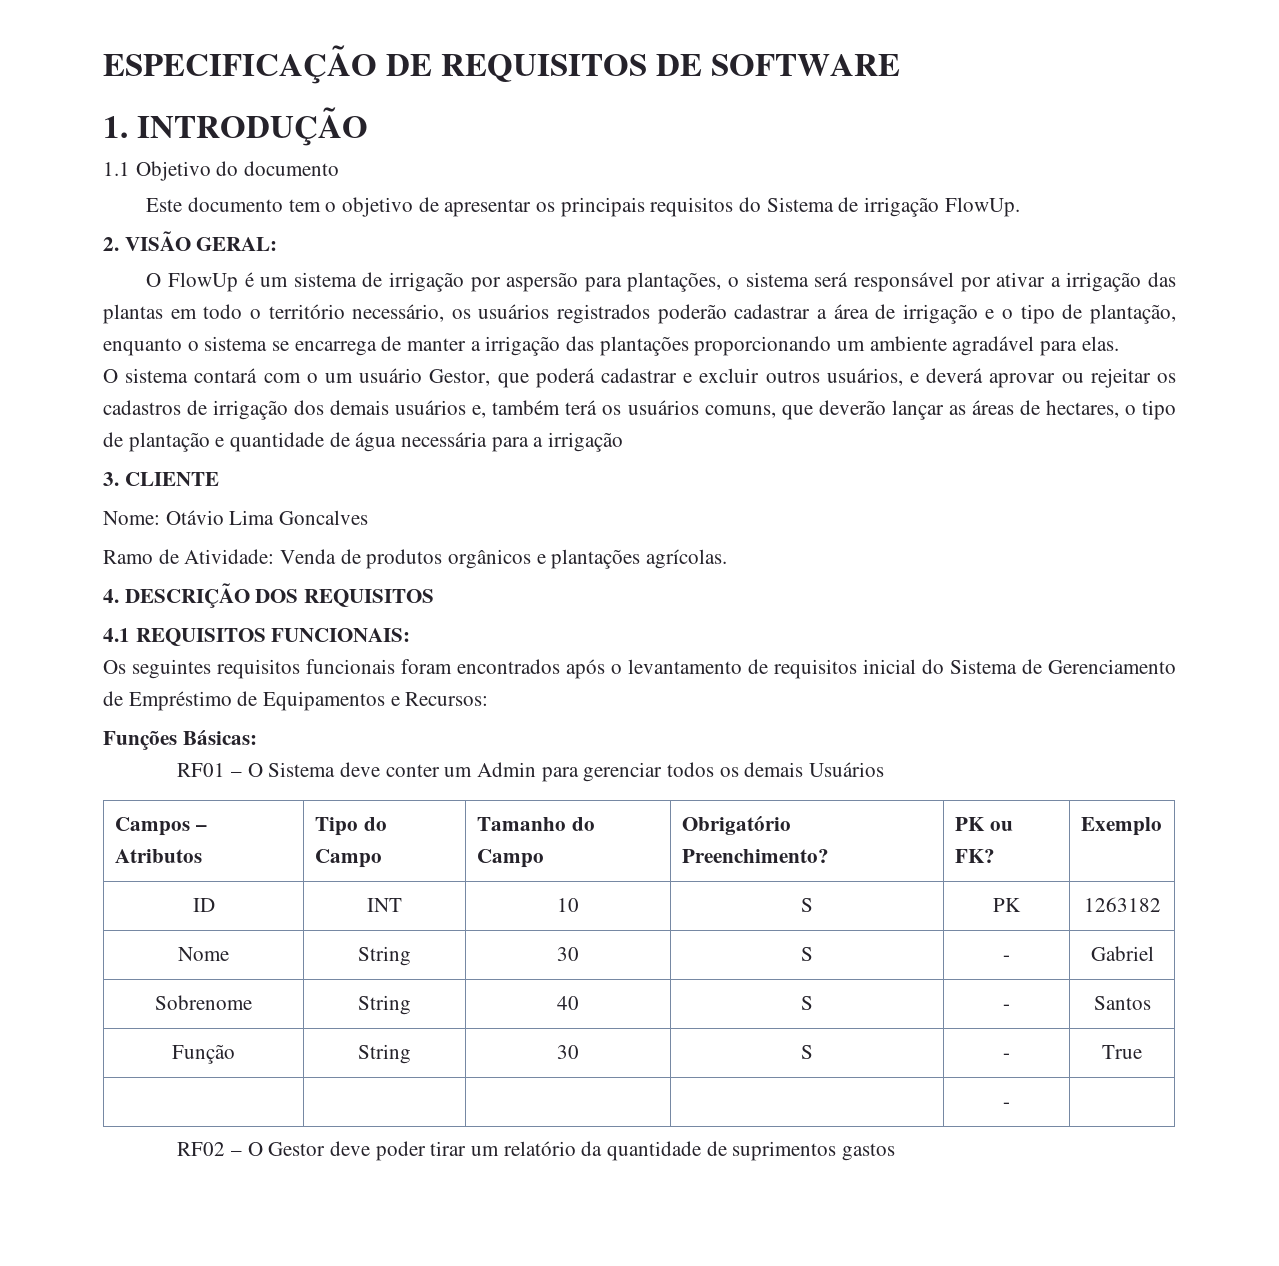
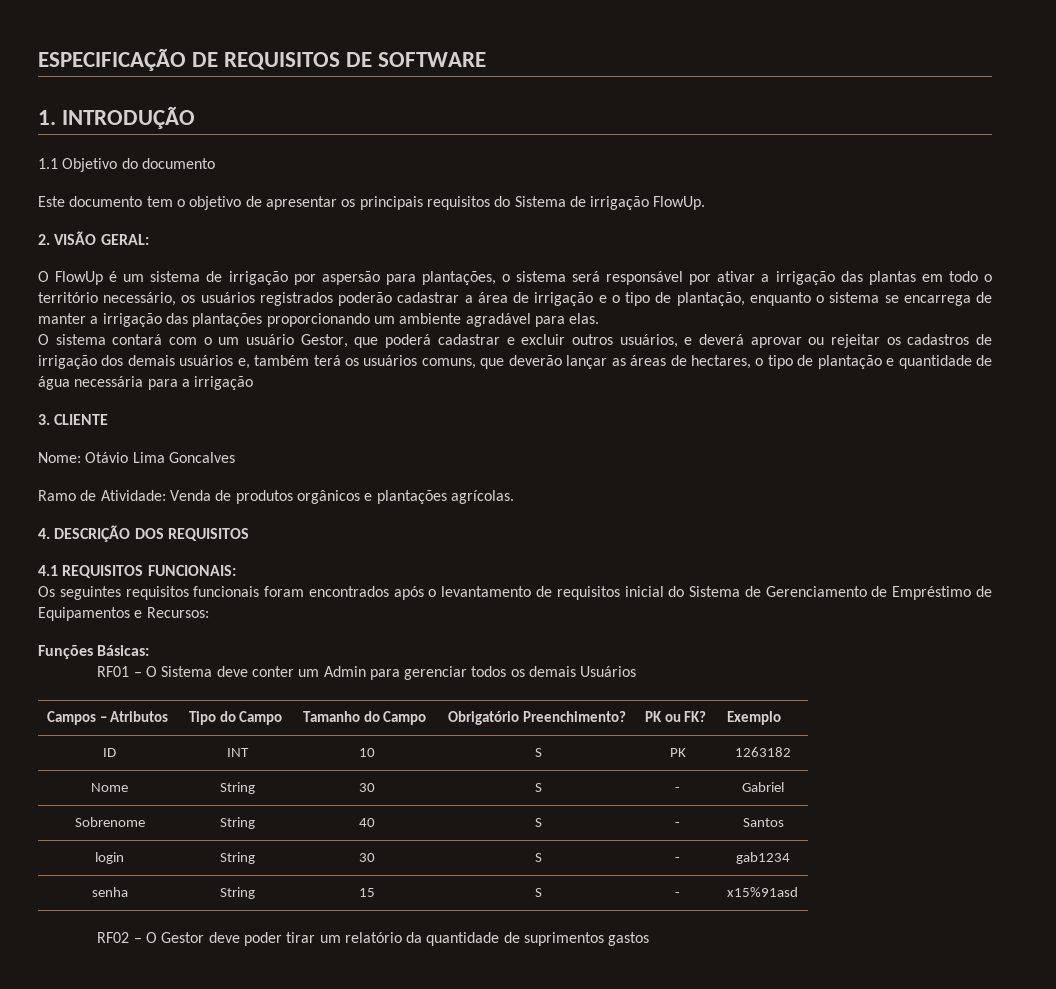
[172,1044,235,1064] [358,1044,411,1064] [557,1045,579,1059] [801,1045,813,1059] [1003,1053,1010,1059] [1102,1045,1142,1059] [1003,1102,1010,1108] Função | String | 30 | S | - | True // | | | | - | -> [95,852,124,864] [220,852,255,864] [359,853,375,862] [534,853,542,862] [675,857,680,862] [736,852,790,864] [91,887,128,897] [220,887,255,899] [359,888,375,897] [534,888,542,897] [675,892,680,897] [726,887,798,897] login | String | 30 | S | - | gab1234 // senha | String | 15 | S | - | x15%91asd

